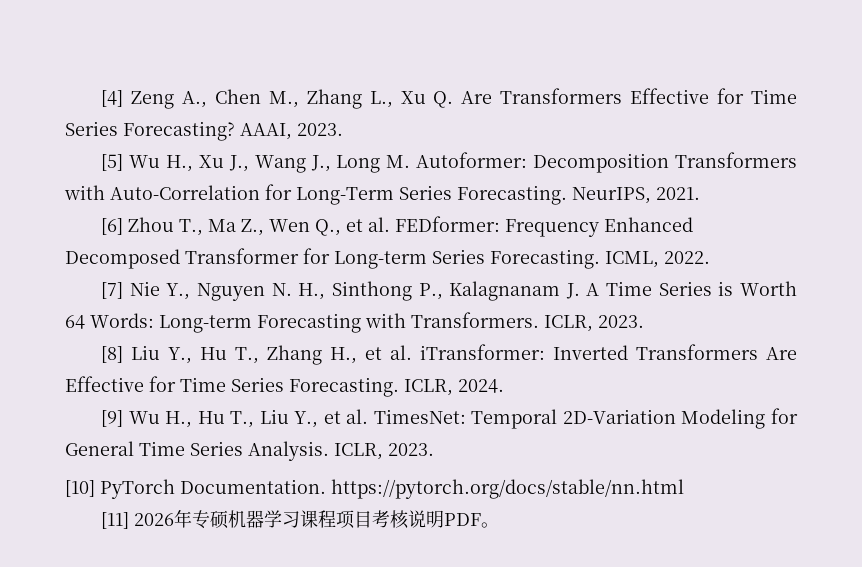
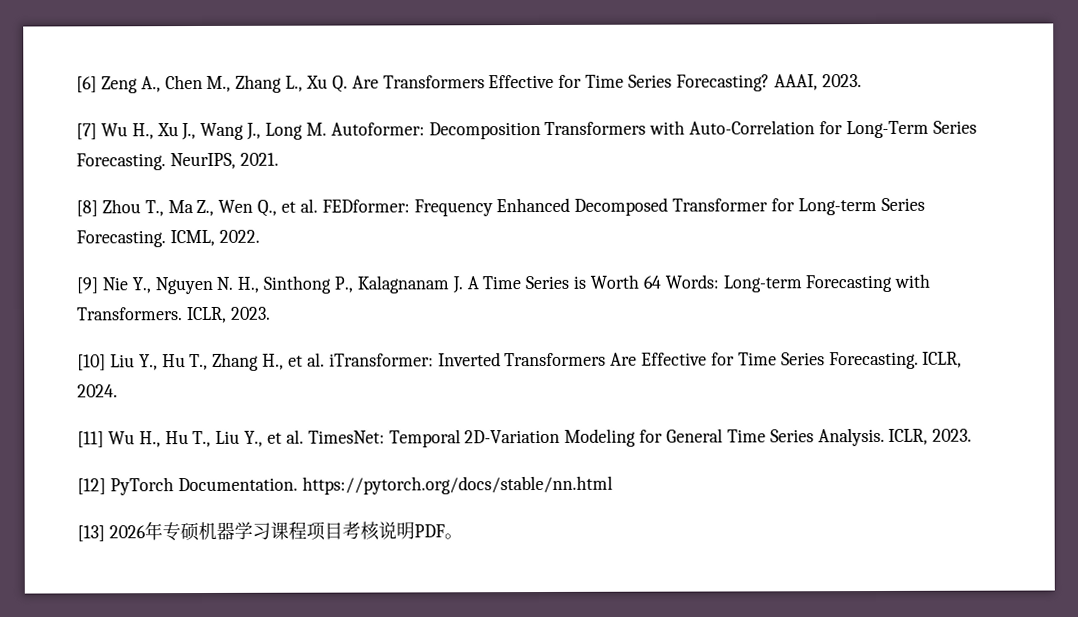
[101,90,124,107] [4] -> [76,76,97,93] [6]
[101,154,124,171] [5] -> [76,123,97,140] [7]
[101,218,124,235] [6] -> [76,200,98,217] [8]
[101,282,124,299] [7] -> [76,277,98,294] [9]
[101,346,124,363] [8] -> [77,354,106,371] [10]
[101,410,124,427] [9] -> [77,431,104,448] [11]
[65,480,95,497] [10] -> [77,478,106,495] [12]
[101,512,130,529] [11] -> [77,525,105,542] [13]

